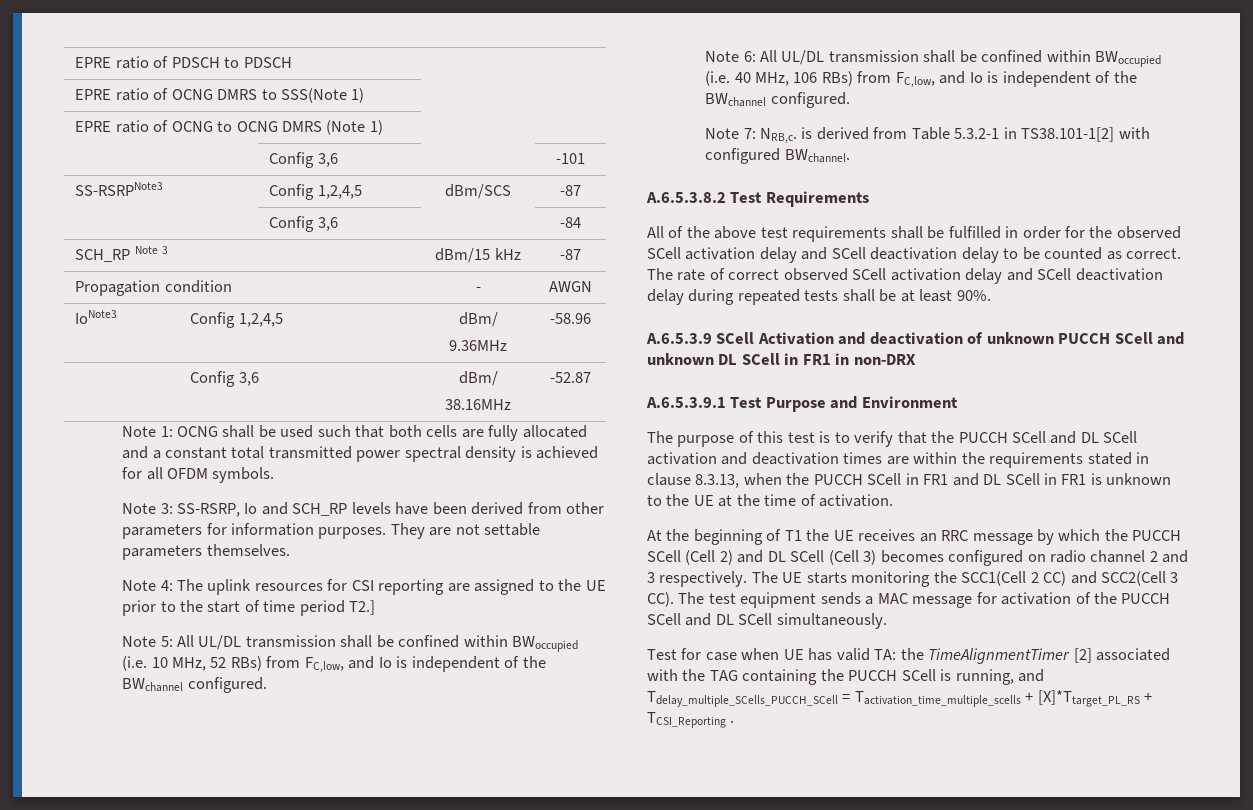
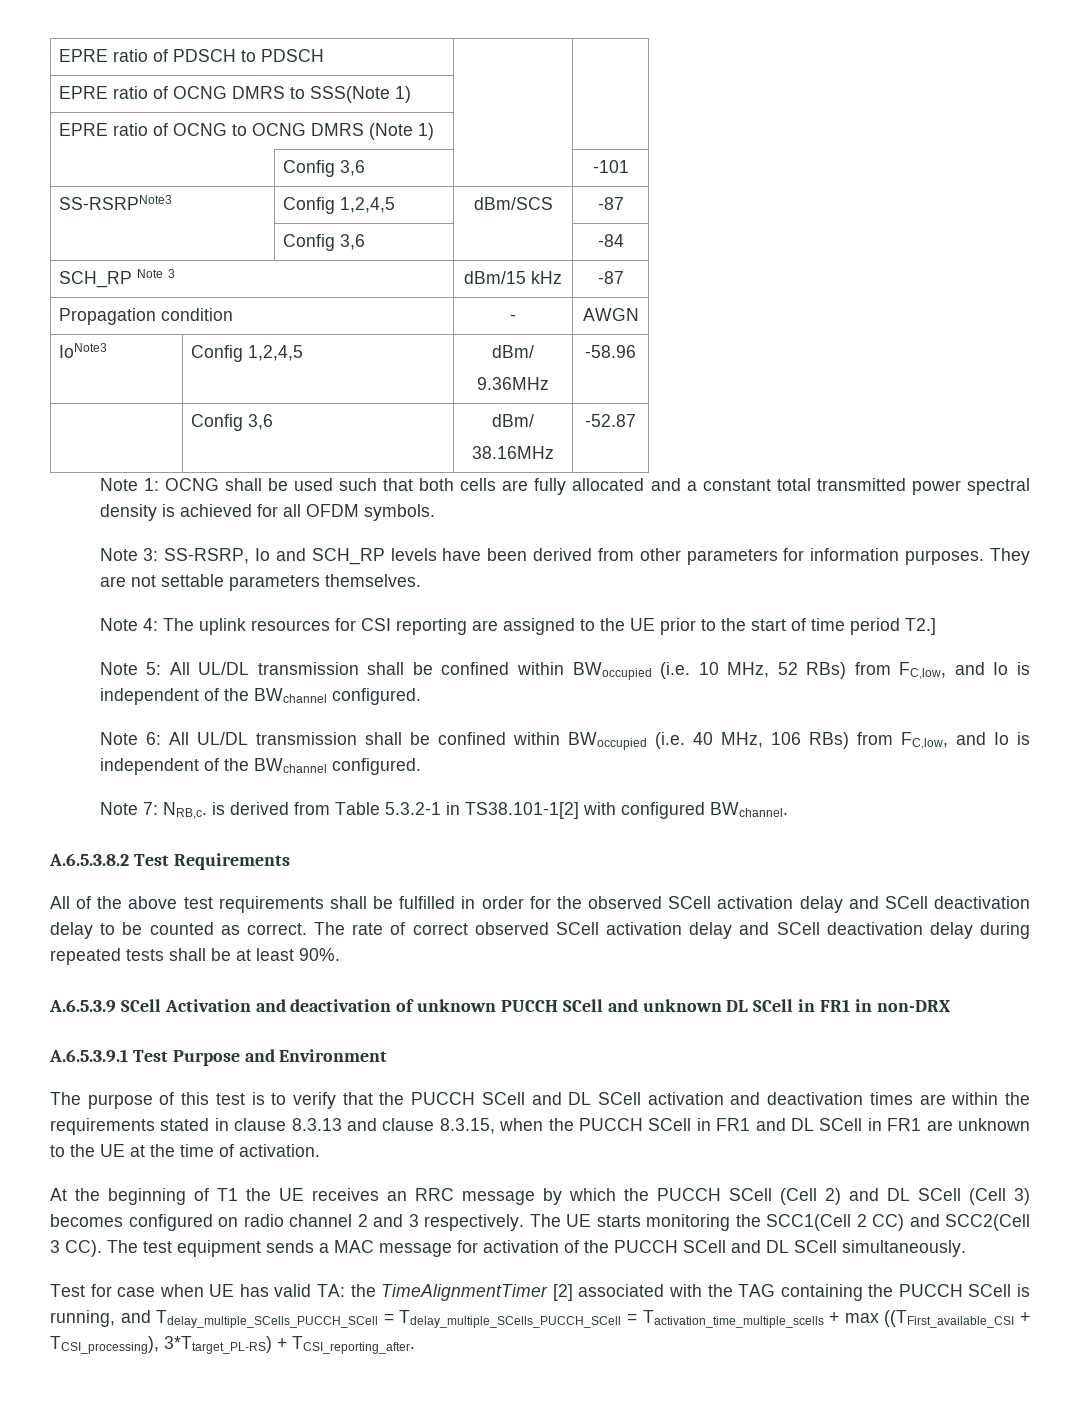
[695,474,740,488] 8.3.13, -> [291,1118,495,1134] 8.3.13 and clause 8.3.15,
[1090,473,1102,485] is -> [926,1120,953,1131] are
[854,690,1153,707] [647,712,735,728] Tactivation_time_multiple_scells + [X]*Ttarget_PL_RS + TCSI_Reporting . -> [399,1310,1031,1328] [50,1336,415,1354] Tdelay_multiple_SCells_PUCCH_SCell = Tactivation_time_multiple_scells + max ((TFirst_available_CSI + TCSI_processing), 3*Ttarget_PL-RS) + TCSI_reporting_after.

